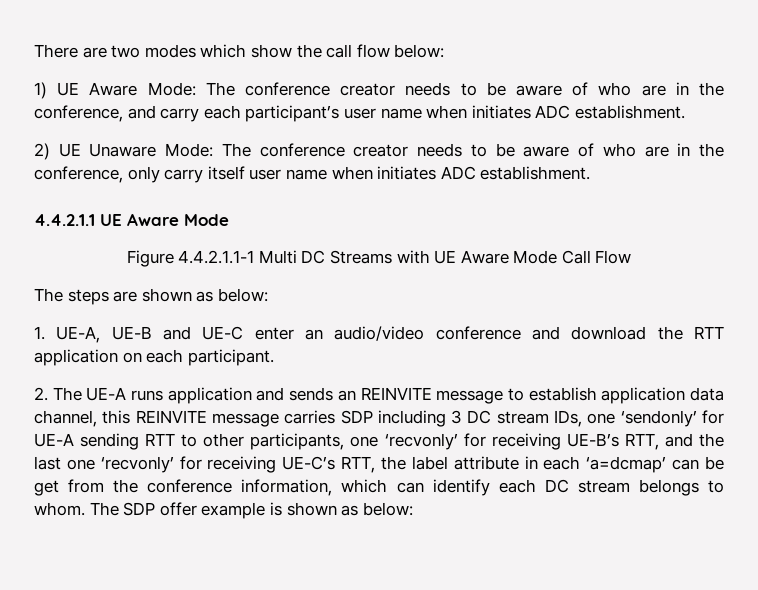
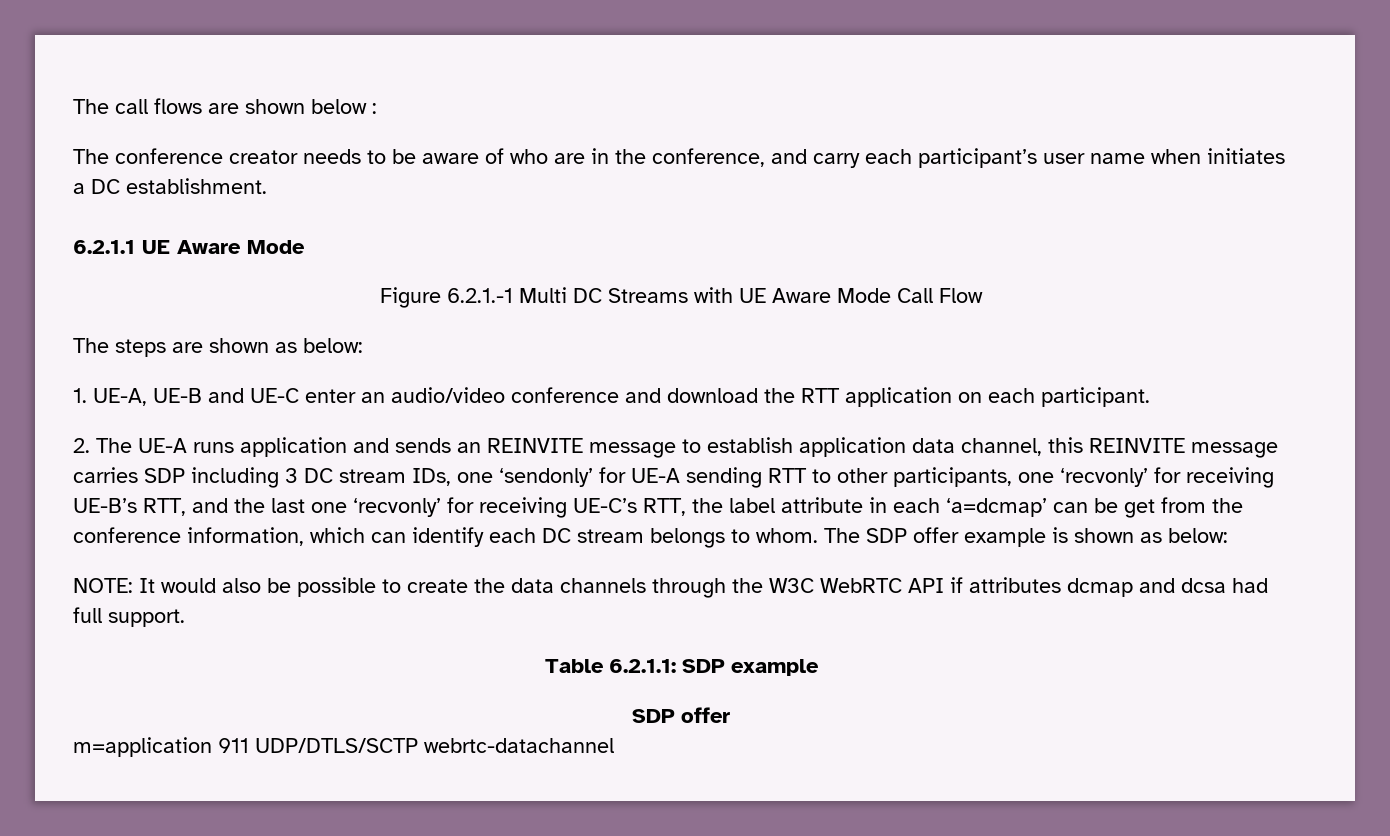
[34,44,445,58] [34,82,196,99] There are two modes which show the call flow below: // 1) UE Aware Mode: -> [73,98,377,114] The call flows are shown below : //
[535,105,685,119] [34,143,725,160] [34,166,591,183] [34,214,95,226] ADC establishment. // 2) UE Unaware Mode: The conference creator needs to be aware of who are in the conference, only carry itself user name when initiates ADC establishment. // 4.4.2.1.1 -> [73,178,267,194] [73,240,135,254] a DC establishment. // 6.2.1.1
[178,250,255,264] 4.4.2.1.1-1 -> [447,288,513,303] 6.2.1.-1
(413, 509) none -> [73,577,1268,598] [73,607,185,627] [544,659,819,676] [632,707,730,723] [73,737,614,757] // NOTE: It would also be possible to create the data channels through the W3C WebRTC API if attributes dcmap and dcsa had full support. // Table 6.2.1.1: SDP example // SDP offer // m=application 911 UDP/DTLS/SCTP webrtc-datachannel

